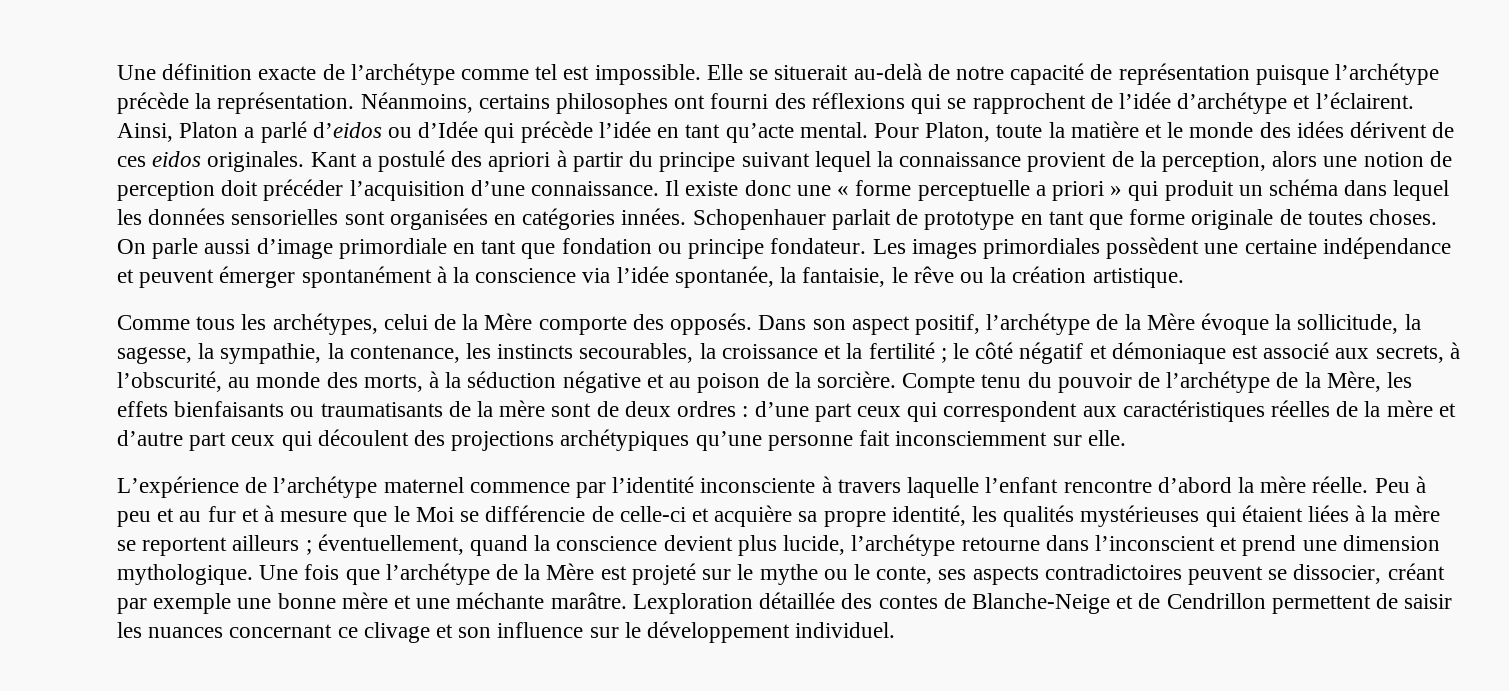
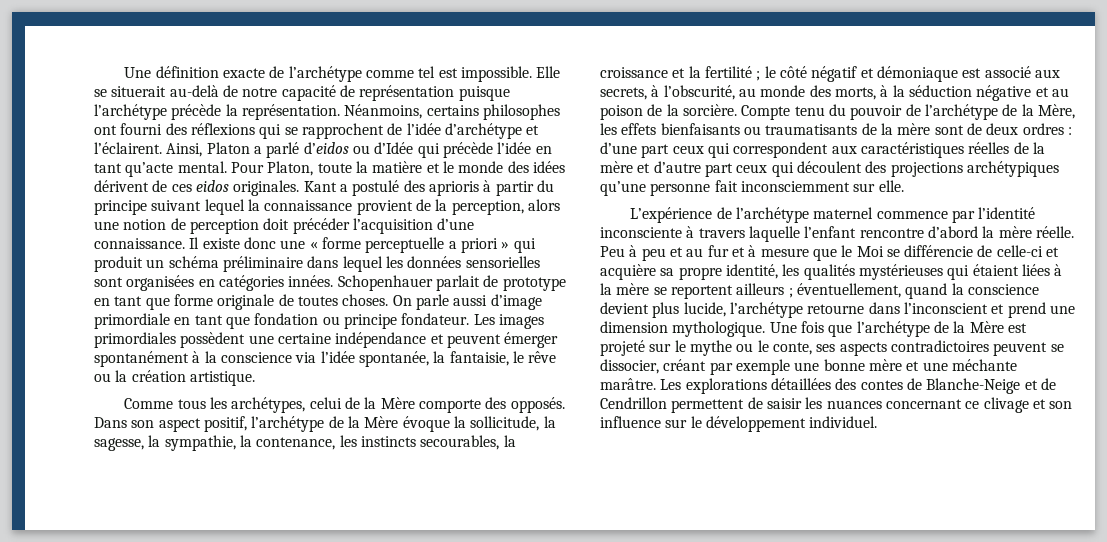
[488,152,551,172] apriori -> [428,181,479,196] aprioris
(1338, 187) none -> [222,256,303,272] préliminaire
[632,592,836,614] Lexploration détaillée -> [660,378,831,394] Les explorations détaillées

